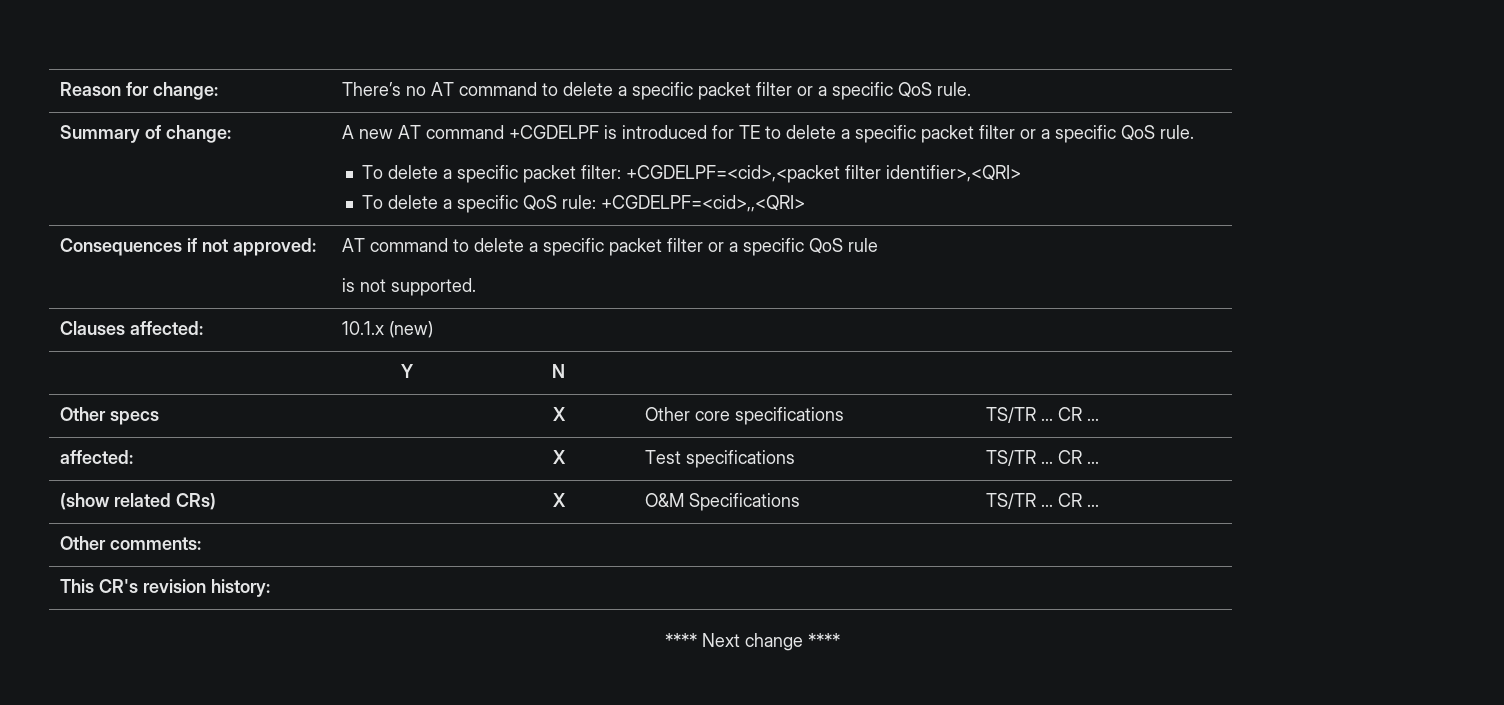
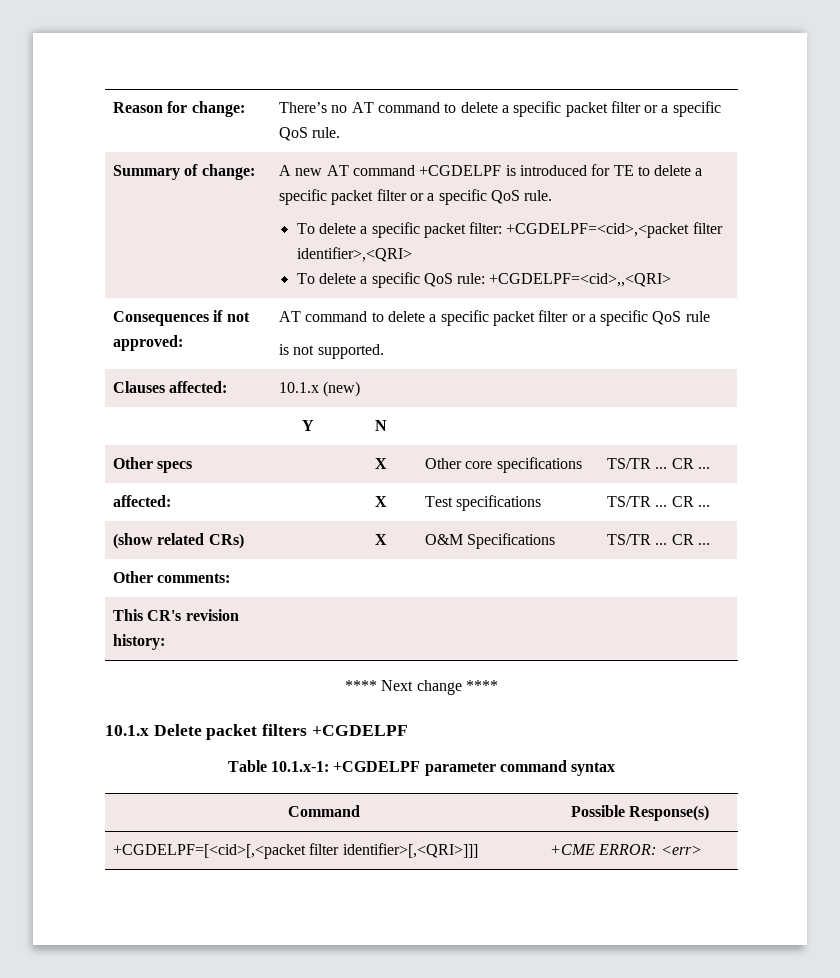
(840, 640) none -> [105,724,408,740] [227,760,616,776] [288,805,360,817] [570,805,710,821] [112,843,478,859] [549,844,702,855] // 10.1.x Delete packet filters +CGDELPF // Table 10.1.x-1: +CGDELPF parameter command syntax // Command | Possible Response(s) // +CGDELPF=[<cid>[,<packet filter identifier>[,<QRI>]]] | +CME ERROR: <err>

